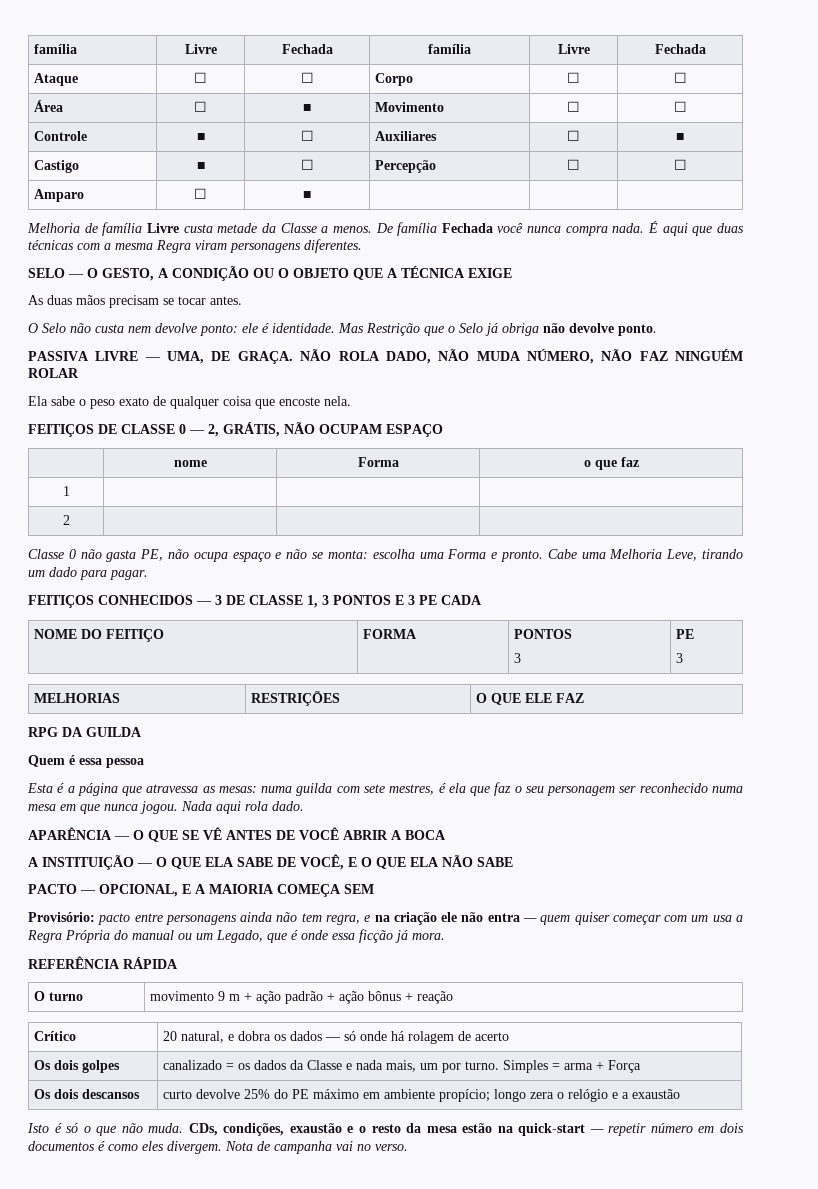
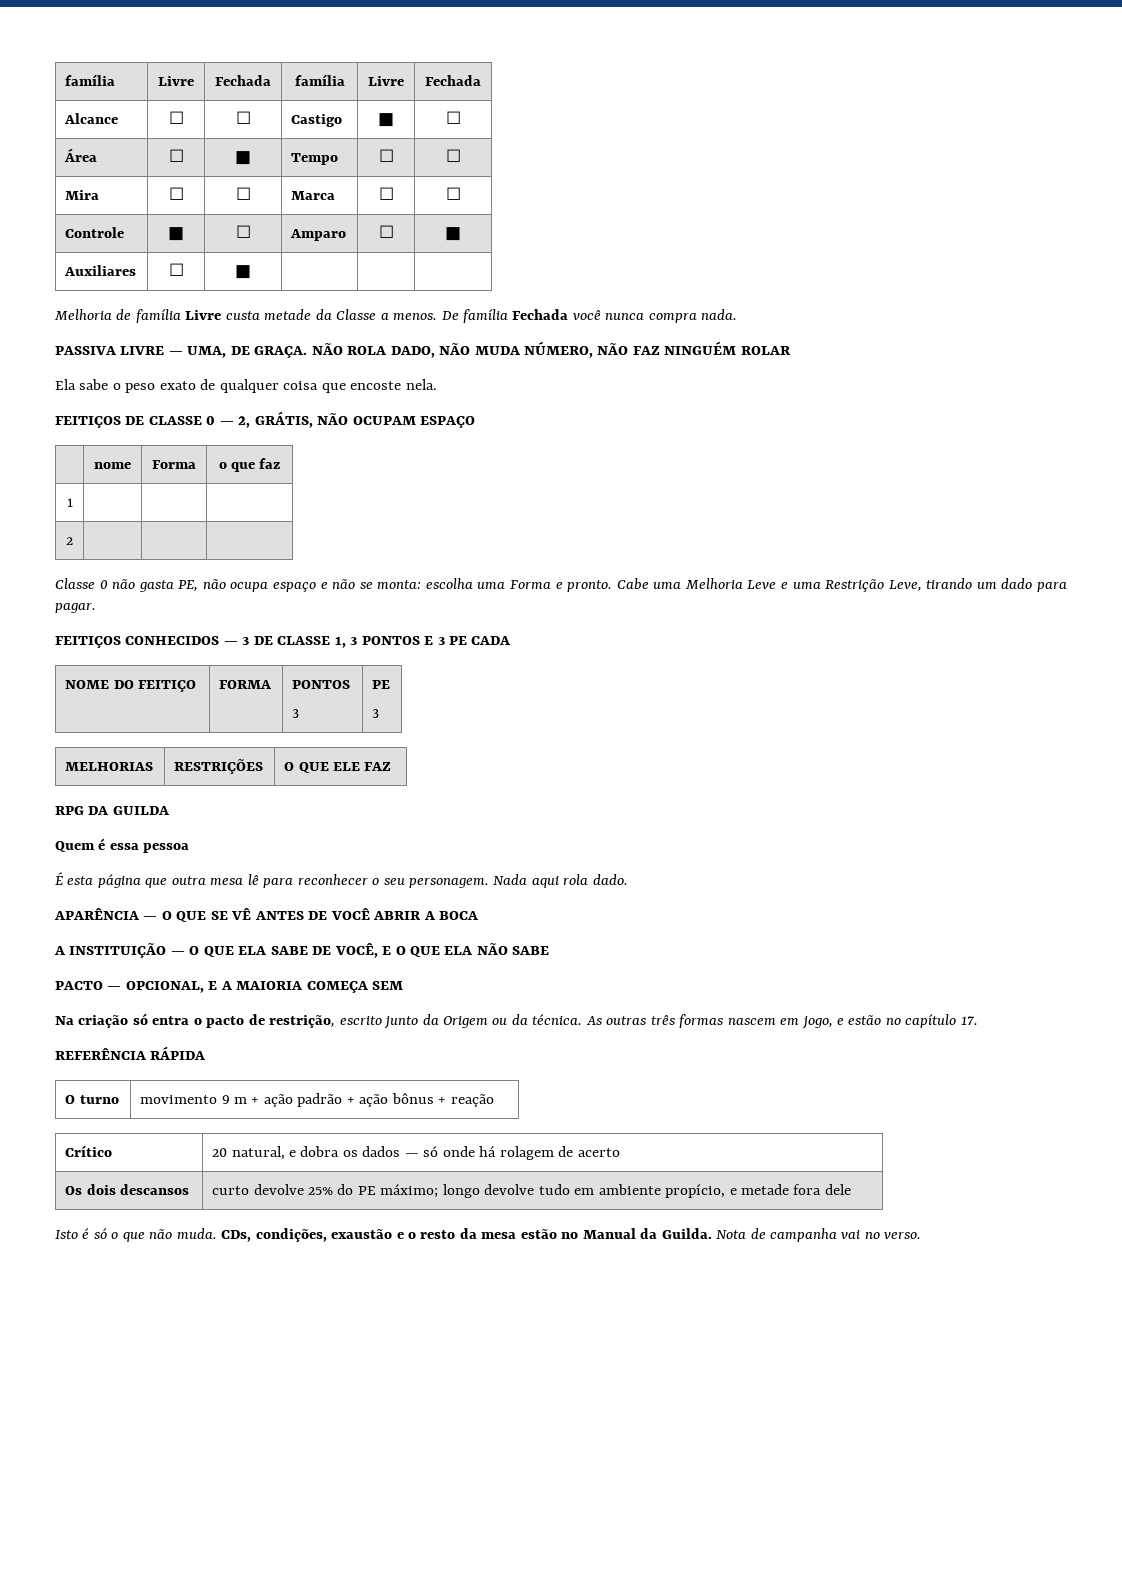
[34,73,79,86] [194,72,208,83] [300,72,314,83] [375,73,414,86] [567,72,580,83] Ataque | ☐ | ☐ | Corpo | ☐ -> [64,113,119,124] [168,111,184,124] [235,111,251,124] [291,114,343,127] [378,113,395,127] Alcance | ☐ | ☐ | Castigo | ■
[375,102,445,112] Movimento -> [291,153,339,165] [378,149,394,162] [445,149,461,162] [65,190,100,200] [168,187,184,200] [235,187,251,200] [291,191,336,200] Tempo | ☐ | ☐ // Mira | ☐ | ☐ | Marca
[375,131,438,141] Auxiliares -> [290,229,347,241] Amparo
[34,160,80,173] [196,162,205,170] [300,159,314,170] [375,160,437,173] [567,159,580,170] [673,159,687,170] [34,189,85,202] Castigo | ■ | ☐ | Percepção | ☐ | ☐ // Amparo -> [64,265,137,276] Auxiliares
[648,221,744,236] [28,239,362,253] [28,266,512,281] [28,295,242,308] [28,323,657,336] É aqui que duas técnicas com a mesma Regra viram personagens diferentes. // SELO — O GESTO, A CONDIÇÃO OU O OBJETO QUE A TÉCNICA EXIGE // As duas mãos precisam se tocar antes. // O Selo não custa nem devolve ponto: ele é identidade. Mas Restrição que o Selo já obriga não devolve ponto. -> (738, 314) none
(663, 554) none -> [747,579,885,592] Leve e uma Restrição
[27,782,743,796] [28,801,178,814] Esta é a página que atravessa as mesas: numa guilda com sete mestres, é ela que faz o seu personagem ser reconhecido numa mesa em que nunca jogou. -> [55,872,490,888] É esta página que outra mesa lê para reconhecer o seu personagem.
[28,912,744,925] [27,929,445,943] Provisório: pacto entre personagens ainda não tem regra, e na criação ele não entra — quem quiser começar com um usa a Regra Própria do manual ou um Legado, que é onde essa ficção já mora. -> [55,1013,978,1029] Na criação só entra o pacto de restrição, escrito junto da Origem ou da técnica. As outras três formas nascem em jogo, e estão no capítulo 17.
[34,1060,121,1073] [163,1060,642,1073] // Os dois golpes | canalizado = os dados da Classe e nada mais, um por turno. Simples = arma + Força -> (620, 1152) none
[313,1089,681,1102] máximo em ambiente propício; longo zera o relógio e a exaustão -> [380,1184,851,1198] máximo; longo devolve tudo em ambiente propício, e metade fora dele
[497,1123,744,1136] [28,1141,222,1154] na quick-start — repetir número em dois documentos é como eles divergem. -> [561,1228,712,1239] no Manual da Guilda.

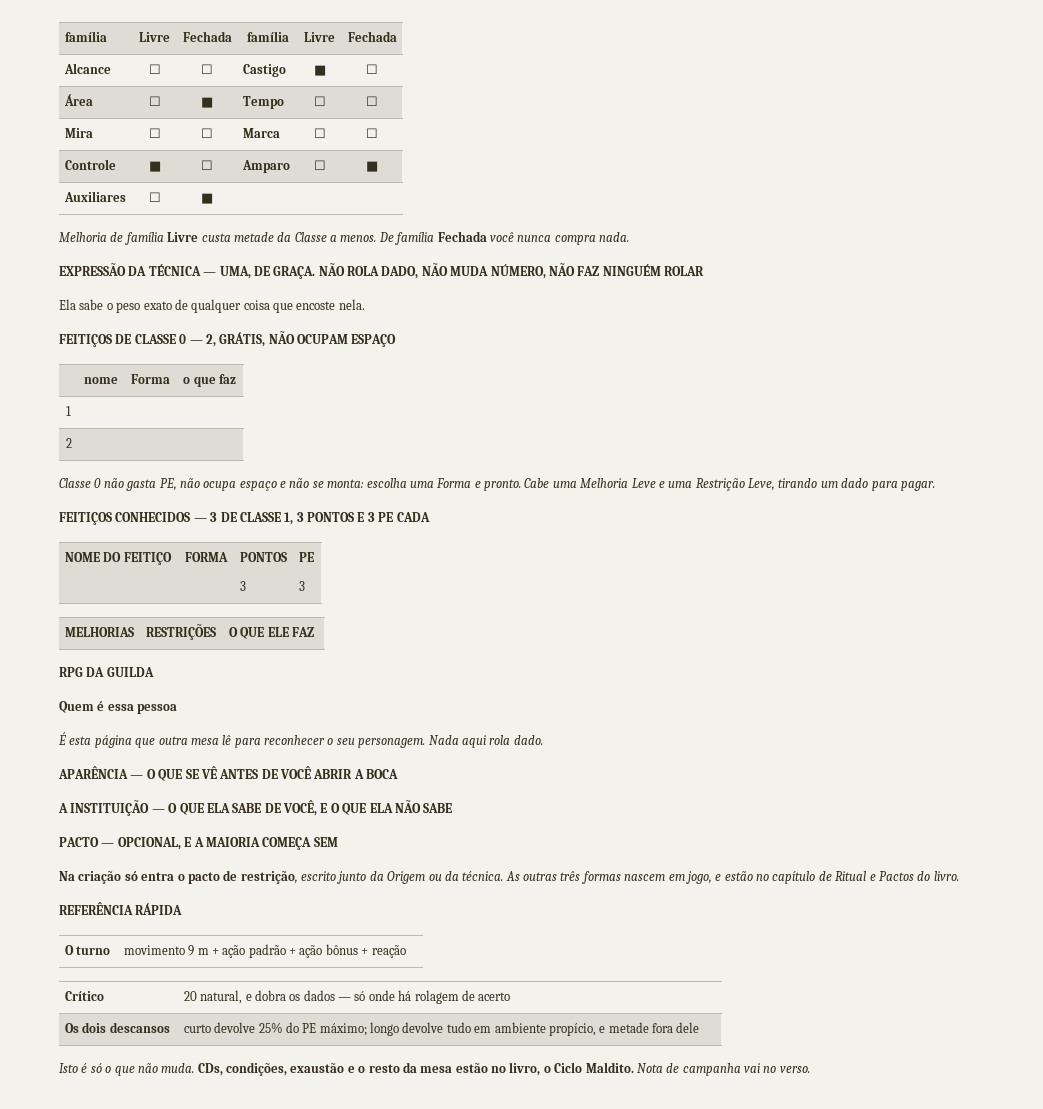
[55,346,165,355] PASSIVA LIVRE -> [59,263,201,276] EXPRESSÃO DA TÉCNICA
[960,1016,978,1025] 17. -> [818,871,959,881] de Ritual e Pactos do livro.
[582,1228,712,1239] Manual da Guilda. -> [509,1062,634,1076] livro, o Ciclo Maldito.

